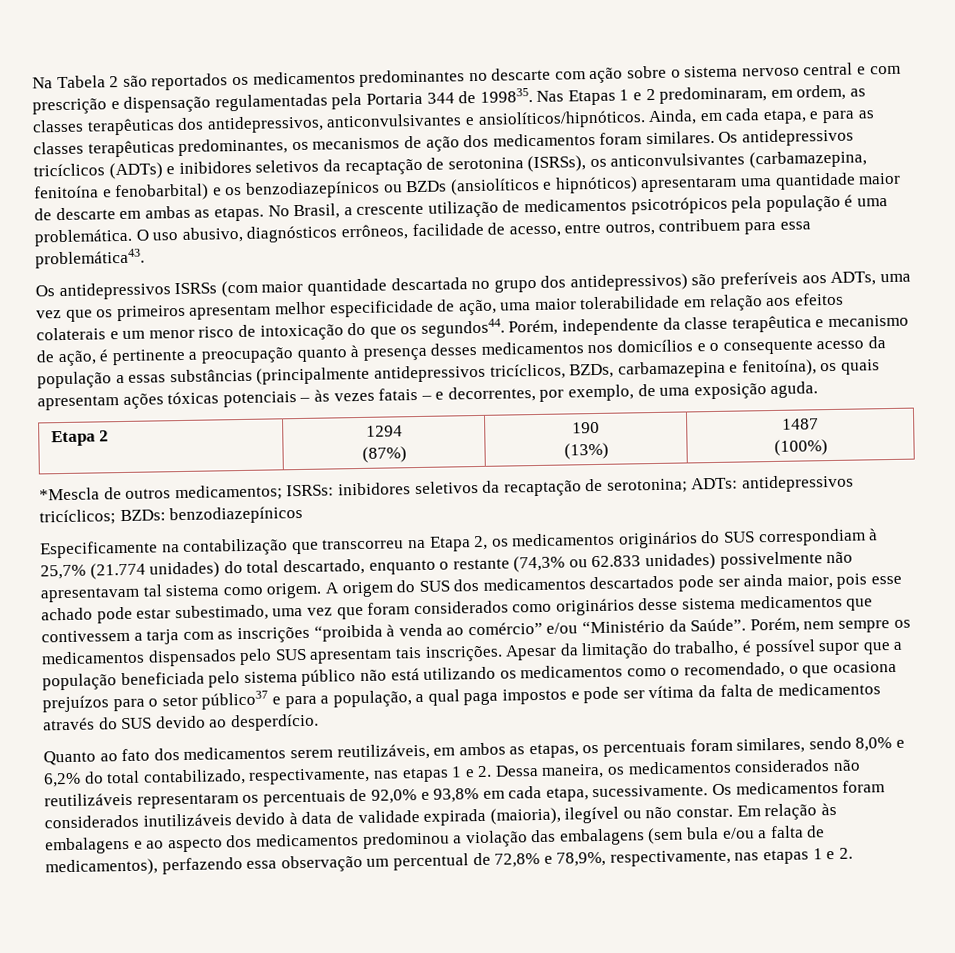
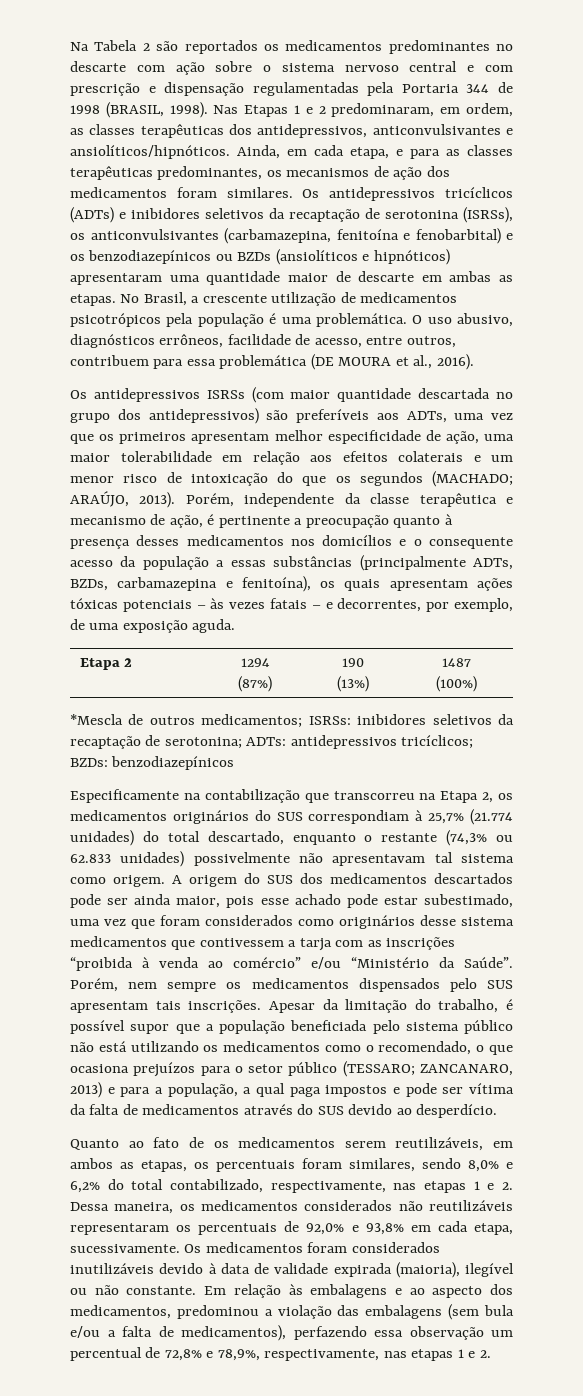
[479,88,533,103] 199835. -> [70,102,208,118] 1998 (BRASIL, 1998).
[35,248,145,269] problemática43. -> [219,354,474,370] problemática (DE MOURA et al., 2016).
[420,318,505,338] segundos44. -> [359,471,513,487] [70,491,176,508] segundos (MACHADO; ARAÚJO, 2013).
[373,363,566,383] antidepressivos tricíclicos, -> [473,558,513,570] ADTs,
[201,690,269,710] público37 -> [288,1061,513,1077] [70,1082,102,1098] público (TESSARO; ZANCANARO, 2013)
[153,748,180,761] dos -> [188,1137,229,1148] de os
[676,806,734,818] constar. -> [126,1286,197,1295] constante.
[255,833,359,847] medicamentos -> [70,1305,171,1319] medicamentos,

